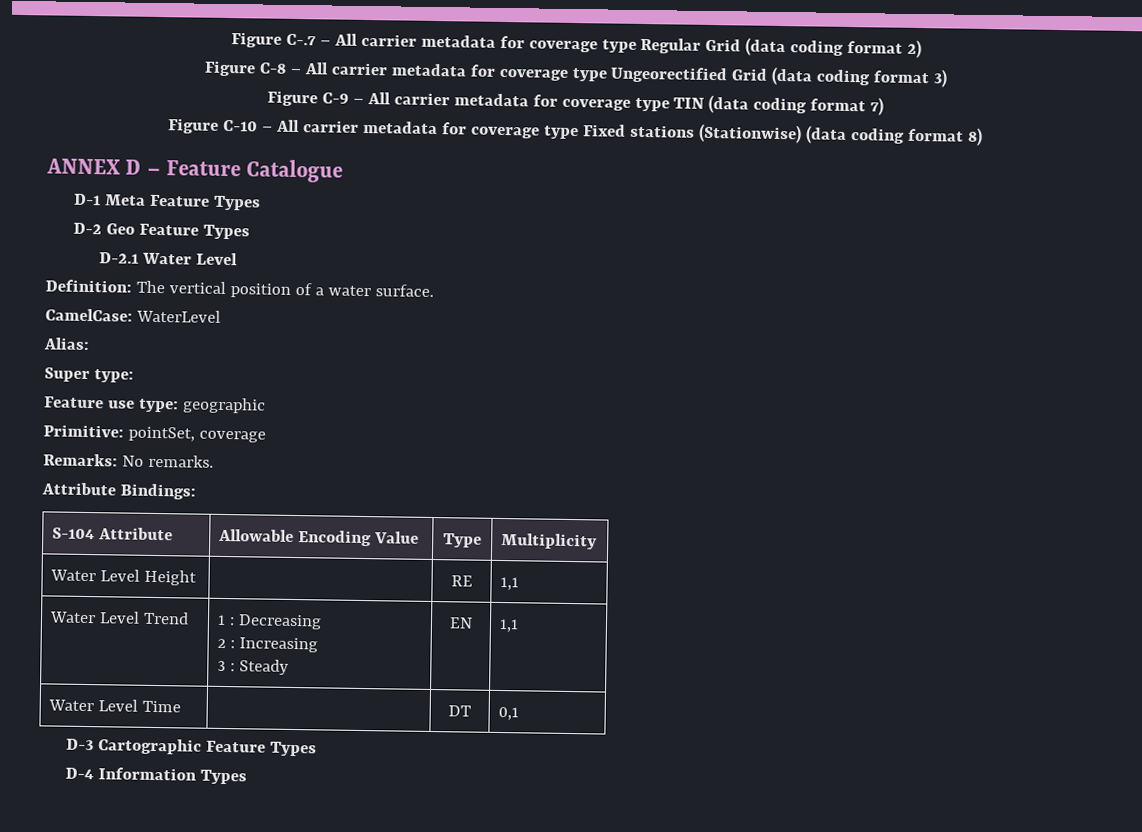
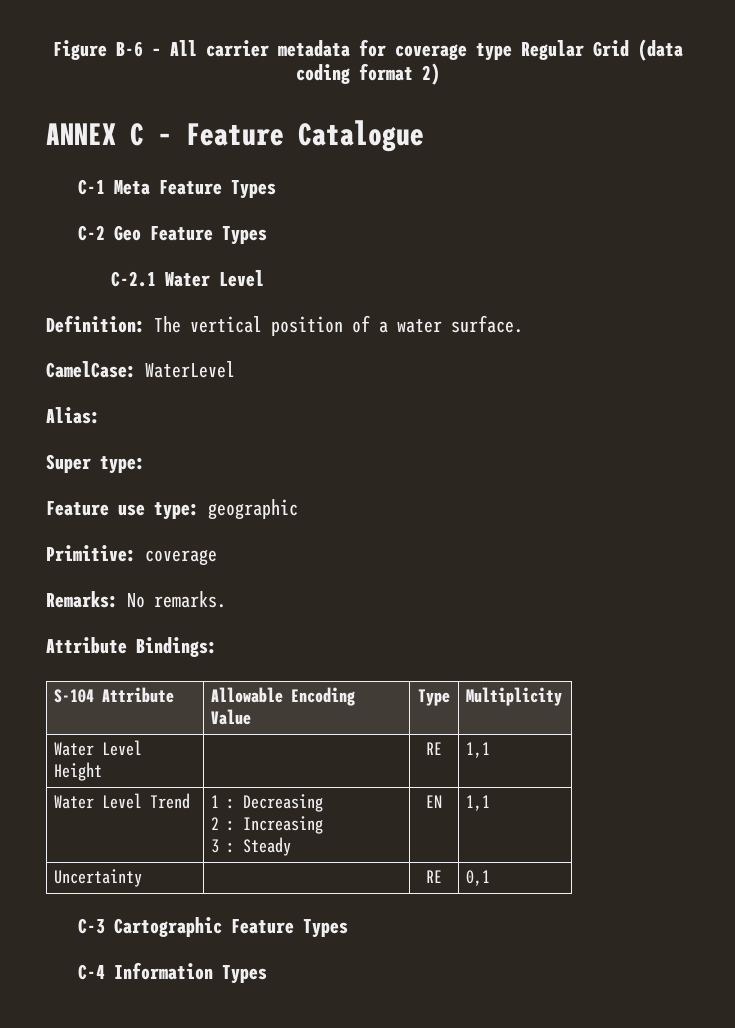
[230,32,316,48] Figure C-.7 -> [52,40,143,60] Figure B-6
[203,60,949,88] [266,90,885,116] [168,118,983,146] // Figure C-8 – All carrier metadata for coverage type Ungeorectified Grid (data coding format 3) // Figure C-9 – All carrier metadata for coverage type TIN (data coding format 7) // Figure C-10 – All carrier metadata for coverage type Fixed stations (Stationwise) (data coding format 8) -> (440, 74) none
[125,159,142,175] D -> [130,123,144,146] C
[73,193,101,206] D-1 -> [78,179,106,195] C-1
[72,222,102,235] D-2 -> [78,225,106,241] C-2
[99,252,140,264] D-2.1 -> [110,271,156,287] C-2.1
[127,426,195,442] pointSet, -> (136, 553) none
[48,699,181,713] [448,705,471,717] Water Level Time | | DT -> [54,869,143,887] [426,870,442,883] Uncertainty | | RE
[65,738,94,751] D-3 -> [78,918,106,934] C-3
[64,767,94,780] D-4 -> [78,964,106,980] C-4

